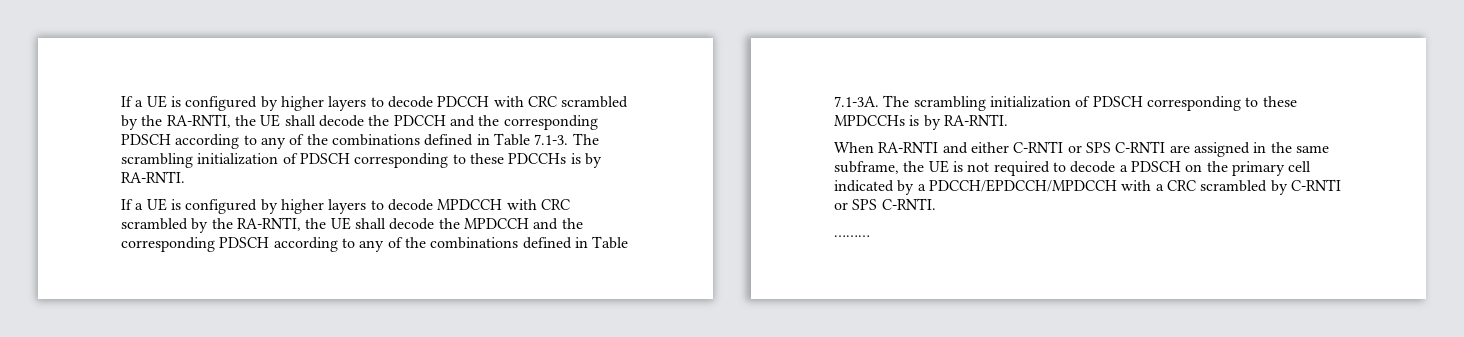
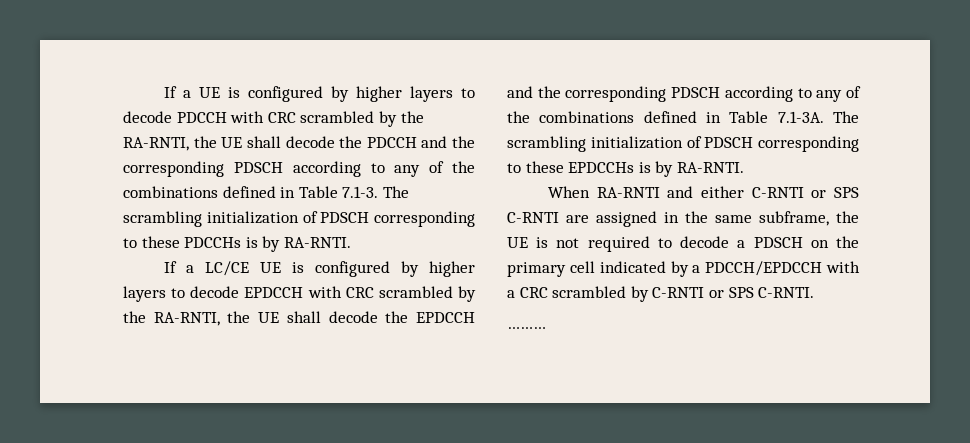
[146,198,503,214] UE is configured by higher layers to decode MPDCCH -> [205,261,475,277] [123,286,304,302] LC/CE UE is configured by higher layers to decode EPDCCH
[463,218,529,229] MPDCCH -> [416,312,476,323] EPDCCH
[834,115,905,126] MPDCCHs -> [568,162,635,173] EPDCCHs
[928,179,1117,192] PDCCH/EPDCCH/MPDCCH -> [705,261,823,276] PDCCH/EPDCCH

